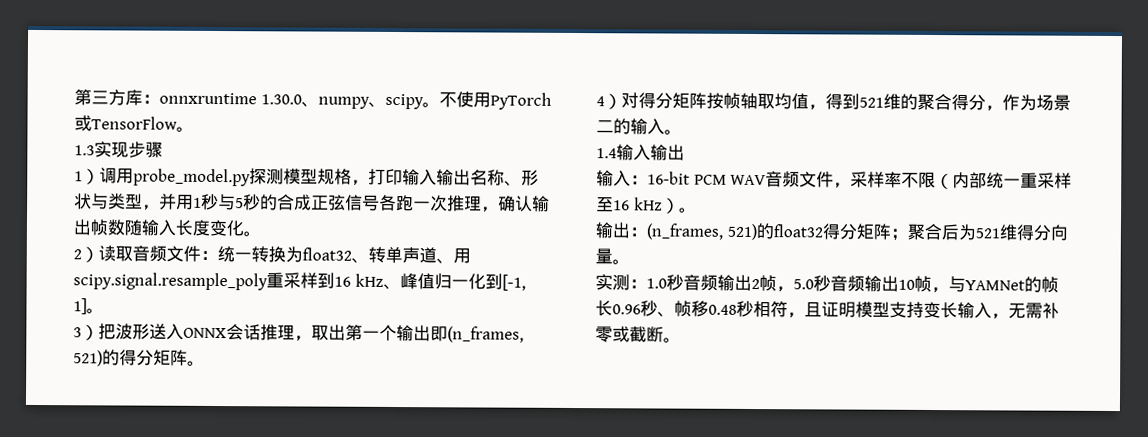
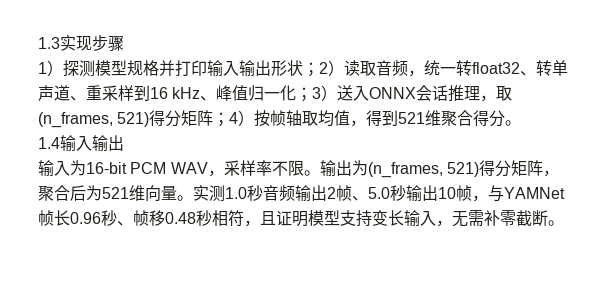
[74,89,552,110] [74,115,194,132] 第三方库：onnxruntime 1.30.0、numpy、scipy。不使用PyTorch或TensorFlow。 // -> (38, 43) none
[99,167,251,187] 调用probe_model.py -> (63, 68) none
[351,179,369,186] ， -> [159,60,175,76] 并
[470,169,539,186] [74,193,550,213] [73,219,261,237] [73,245,303,263] 名称、形状与类型，并用1秒与5秒的合成正弦信号各跑一次推理，确认输出帧数随输入长度变化。 // 2）读取音频文件：统一转换为 -> [271,60,472,77] 形状；2）读取音频，统一转
[453,248,471,264] [73,272,268,291] 用scipy.signal.resample_poly -> (86, 98) none
[484,273,526,291] [73,298,104,315] [73,323,150,341] 到[-1, 1]。 // 3）把波形 -> [296,85,338,102] ；3）
[328,324,524,343] [73,349,205,367] [596,92,707,110] 出第一个输出即(n_frames, 521)的得分矩阵。 // 4）对得分矩阵 -> [38,110,255,128] (n_frames, 521)得分矩阵；4）
[900,93,918,110] 的 -> (442, 118) none
[985,94,1071,112] [596,118,665,135] ，作为场景二的输入 -> (506, 118) none
[630,175,648,185] ： -> [70,160,86,176] 为
[765,171,835,188] 音频文件 -> (208, 168) none
[935,172,1073,190] [596,197,697,214] [595,222,908,241] （内部统一重采样至16 kHz）。 // 输出：(n_frames, 521)的float32得分矩阵； -> [303,160,559,178] 。输出为(n_frames, 521)得分矩阵，
[1015,224,1051,241] 得分 -> (145, 193) none
[595,274,647,291] // 实测： -> [193,185,225,202] 实测
[776,275,865,293] ，5.0秒音频 -> [352,185,406,201] 、5.0秒
[1024,276,1042,293] 的 -> (565, 193) none
[612,326,630,343] 或 -> (516, 218) none

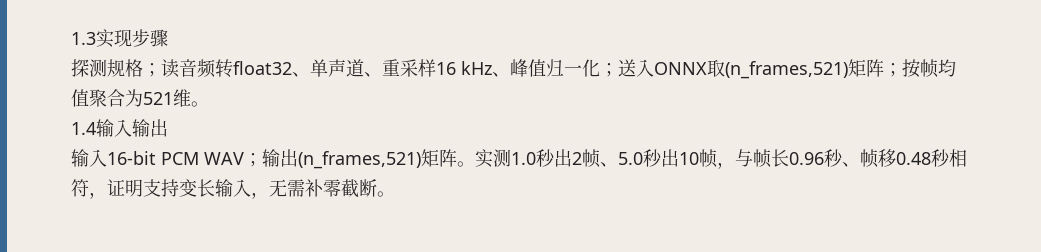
[38,60,456,77] 1）探测模型规格并打印输入输出形状；2）读取音频，统一 -> [71,59,216,78] 探测规格；读音频
[536,60,552,76] 转 -> (310, 74) none
[134,85,150,101] 到 -> (436, 68) none
[312,85,338,101] 3） -> (618, 70) none
[416,85,513,102] [38,110,506,128] 会话推理，取(n_frames, 521)得分矩阵；4）按帧轴取均值，得到521维聚合得分 -> [707,59,956,79] [71,89,191,107] 取(n_frames,521)矩阵；按帧均值聚合为521维
[70,160,86,176] 为 -> (107, 158) none
[207,160,559,178] [38,185,177,201] ，采样率不限。输出为(n_frames, 521)得分矩阵，聚合后为521维向量 -> [244,149,457,169] ；输出(n_frames,521)矩阵
[263,185,311,201] 音频输 -> (555, 158) none
[406,185,422,201] 输 -> (662, 158) none
[504,187,565,199] YAMNet -> (753, 158) none
[260,210,340,227] 且证明模型 -> [107,179,143,197] 证明

